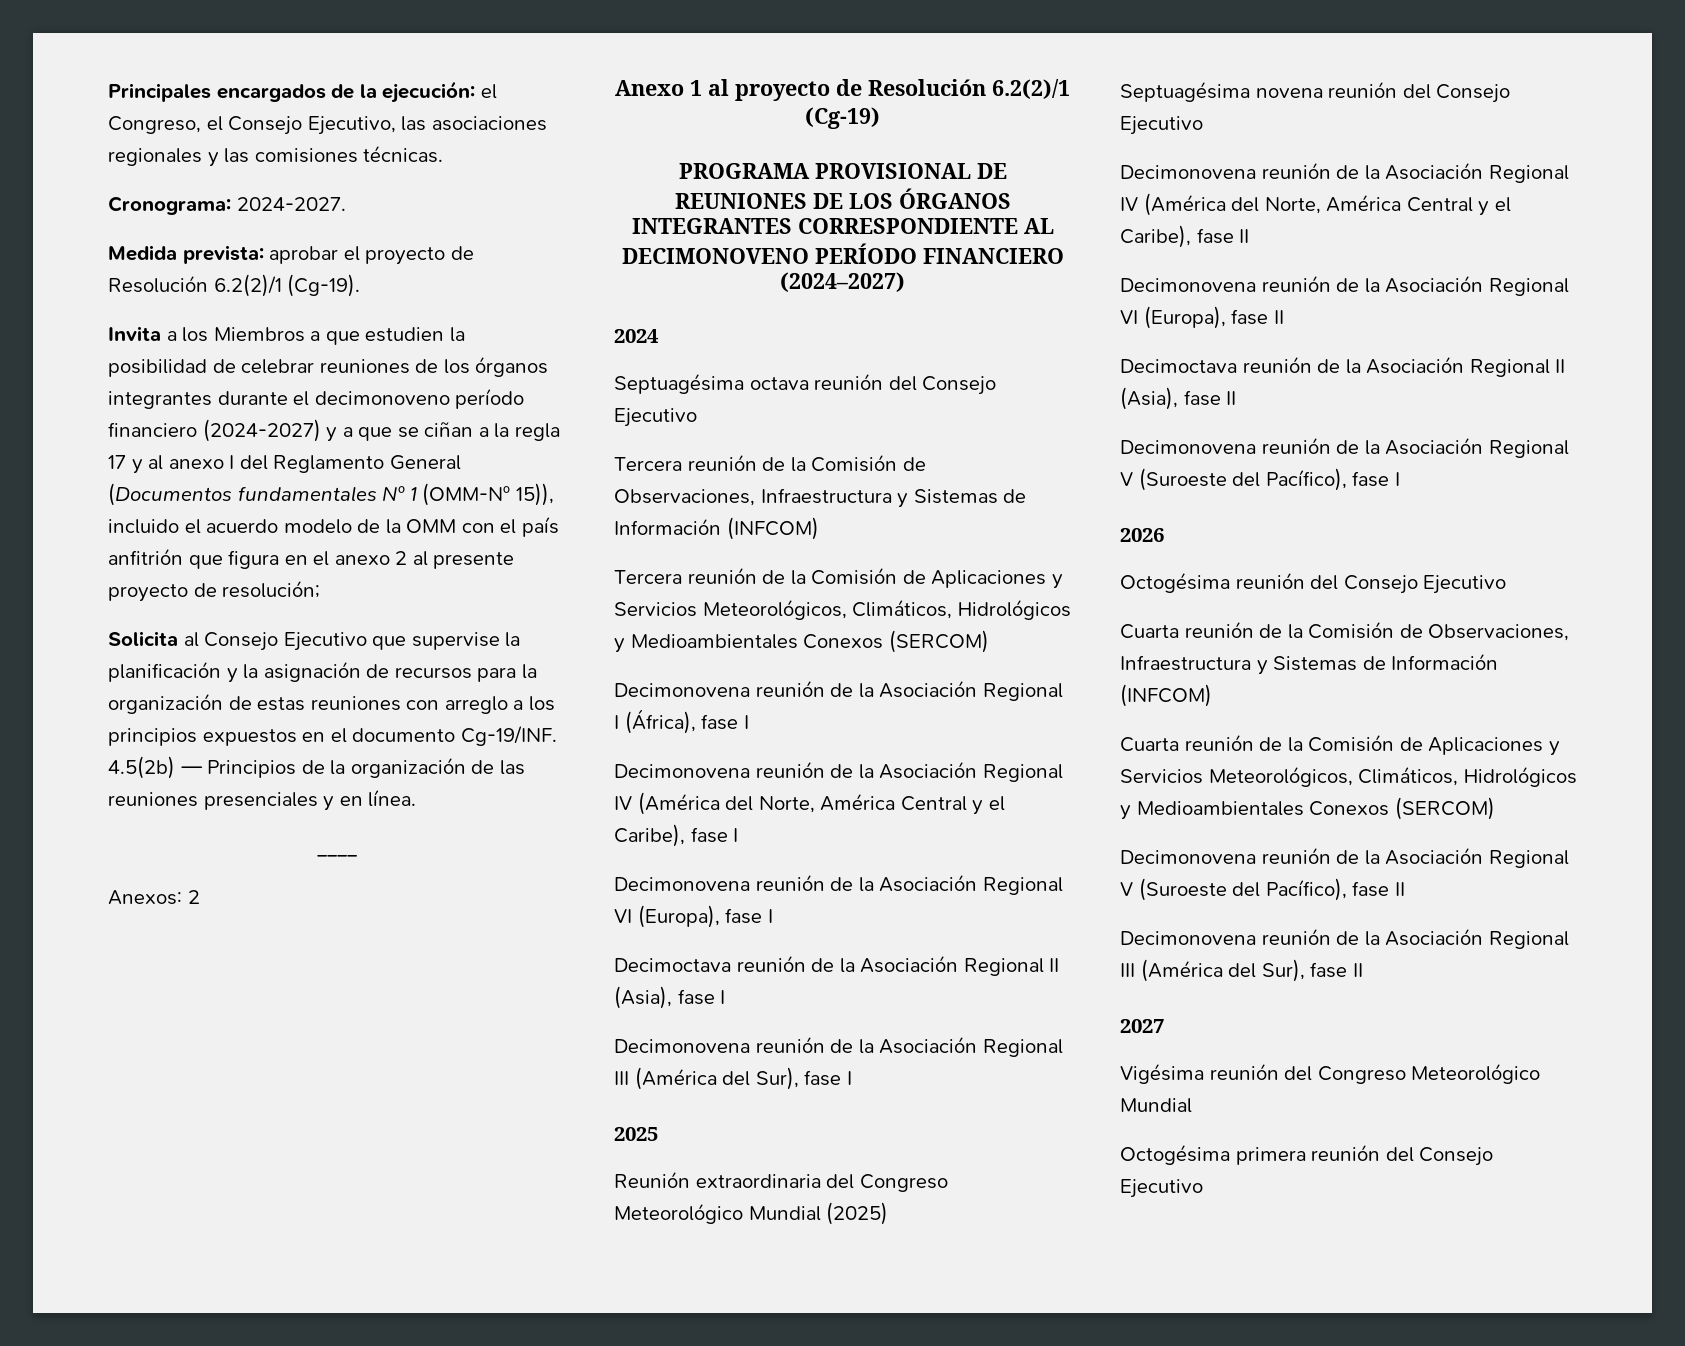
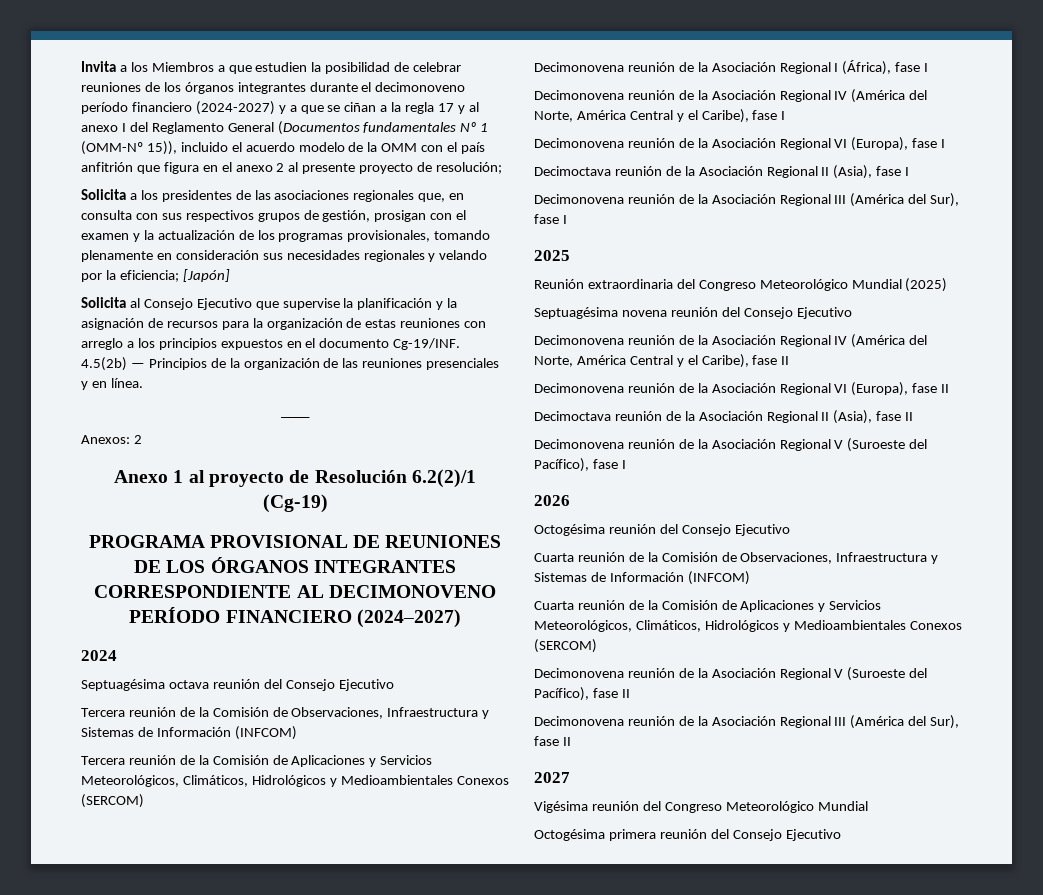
[108,81,497,103] [108,116,547,135] [108,145,444,167] [108,196,346,215] [108,245,474,265] [108,274,361,297] Principales encargados de la ejecución: el Congreso, el Consejo Ejecutivo, las asociaciones regionales y las comisiones técnicas. // Cronograma: 2024-2027. // Medida prevista: aprobar el proyecto de Resolución 6.2(2)/1 (Cg-19). // -> (81, 66) none
(321, 589) none -> [81,189,465,202] [81,210,467,222] [81,230,491,242] [81,250,488,262] [81,269,230,282] // Solicita a los presidentes de las asociaciones regionales que, en consulta con sus respectivos grupos de gestión, prosigan con el examen y la actualización de los programas provisionales, tomando plenamente en consideración sus necesidades regionales y velando por la eficiencia; [Japón]

